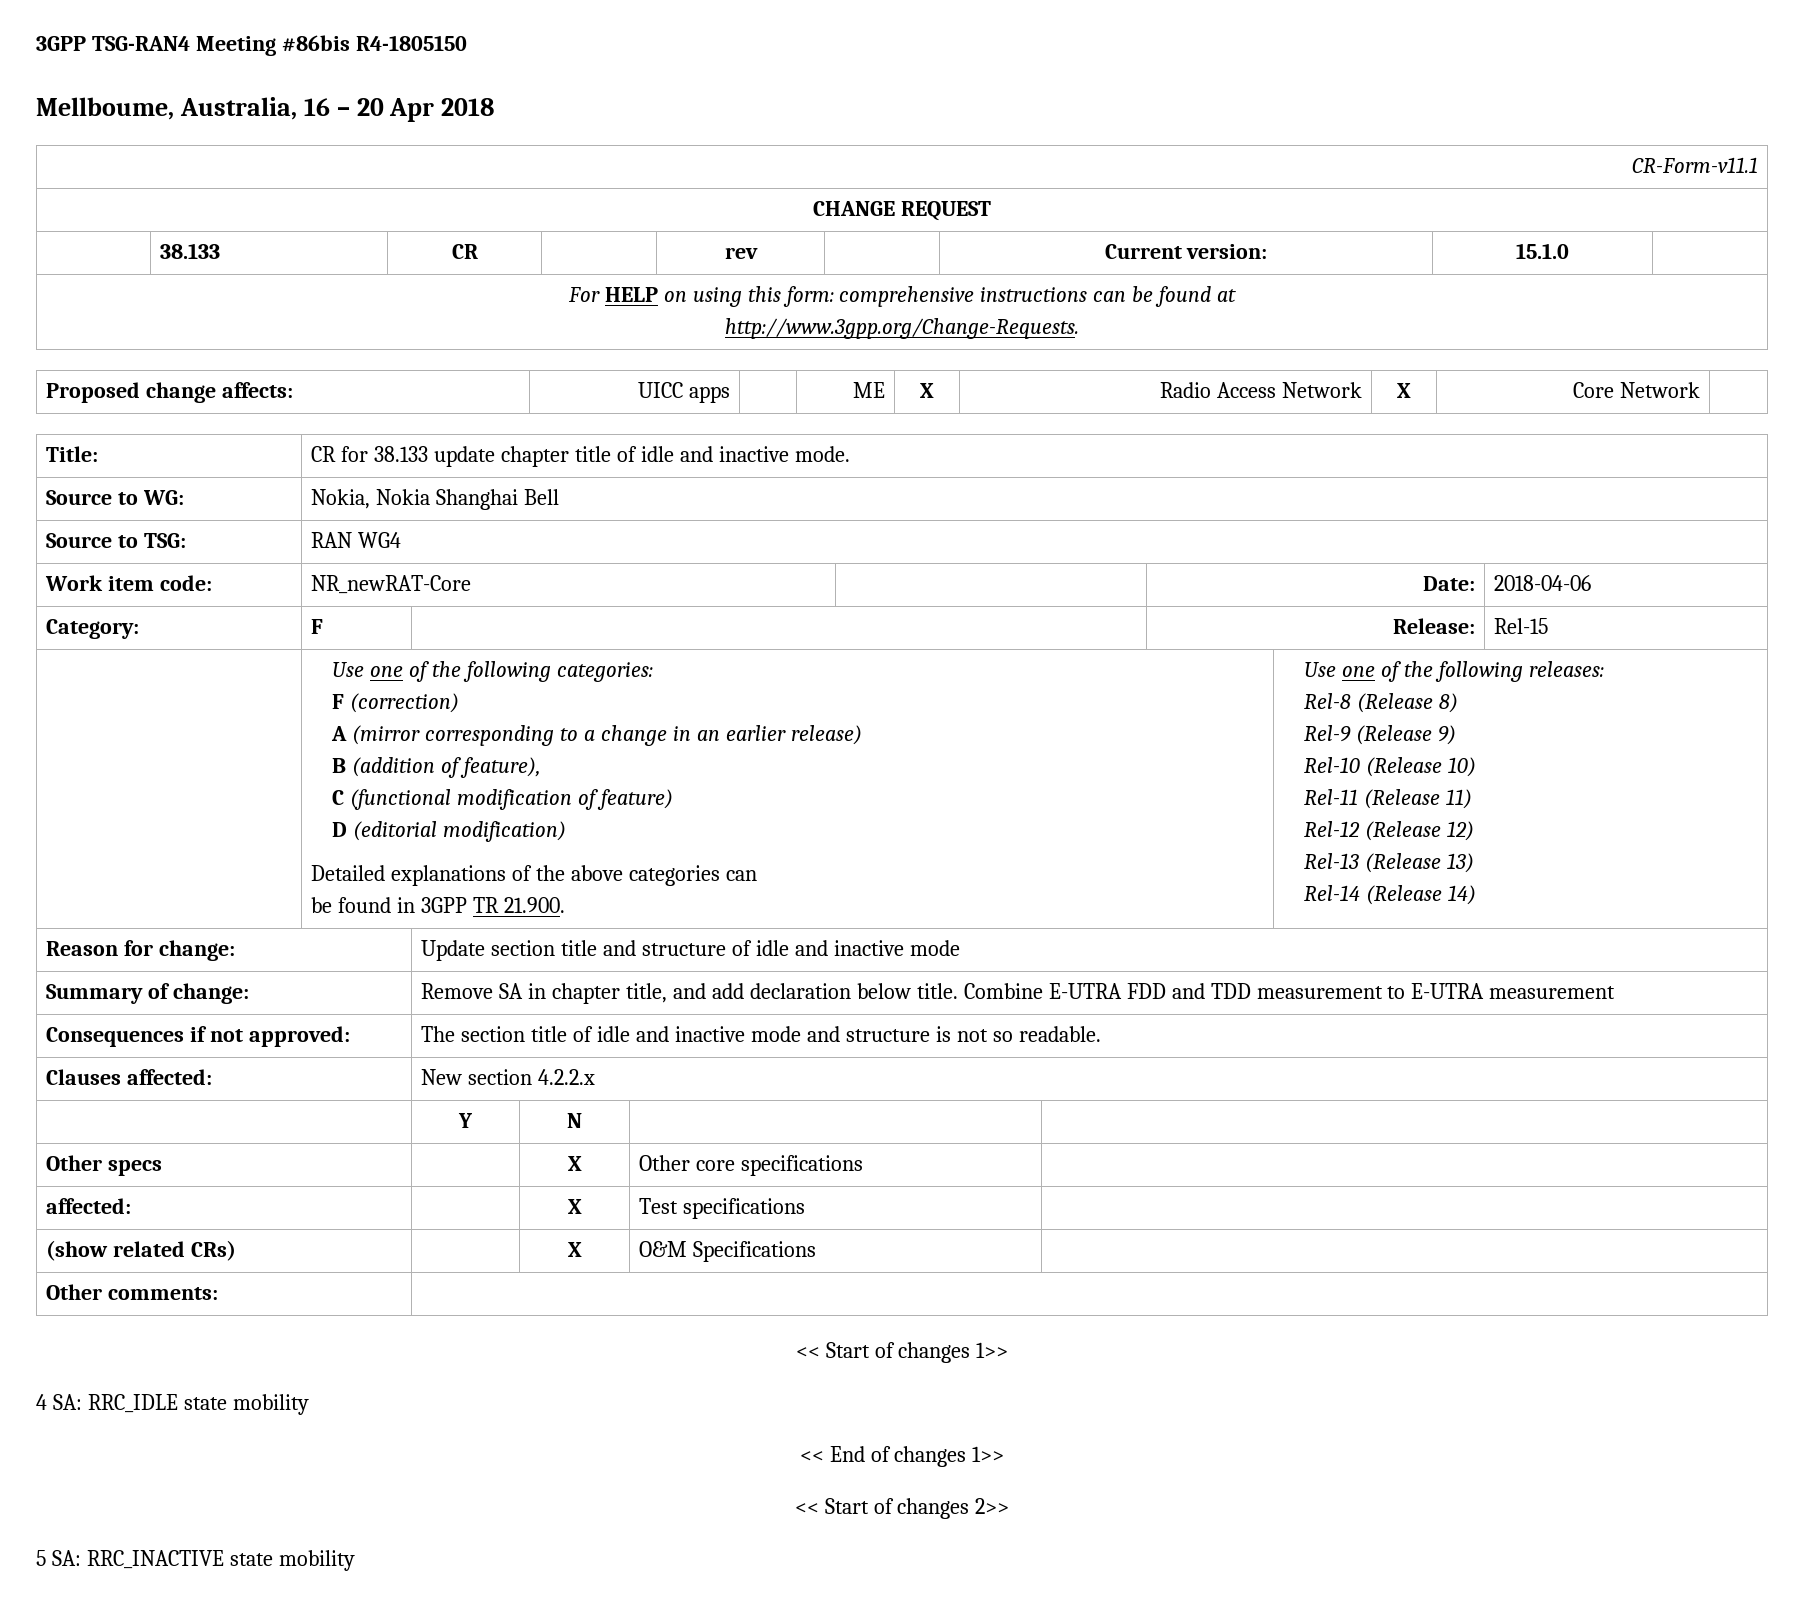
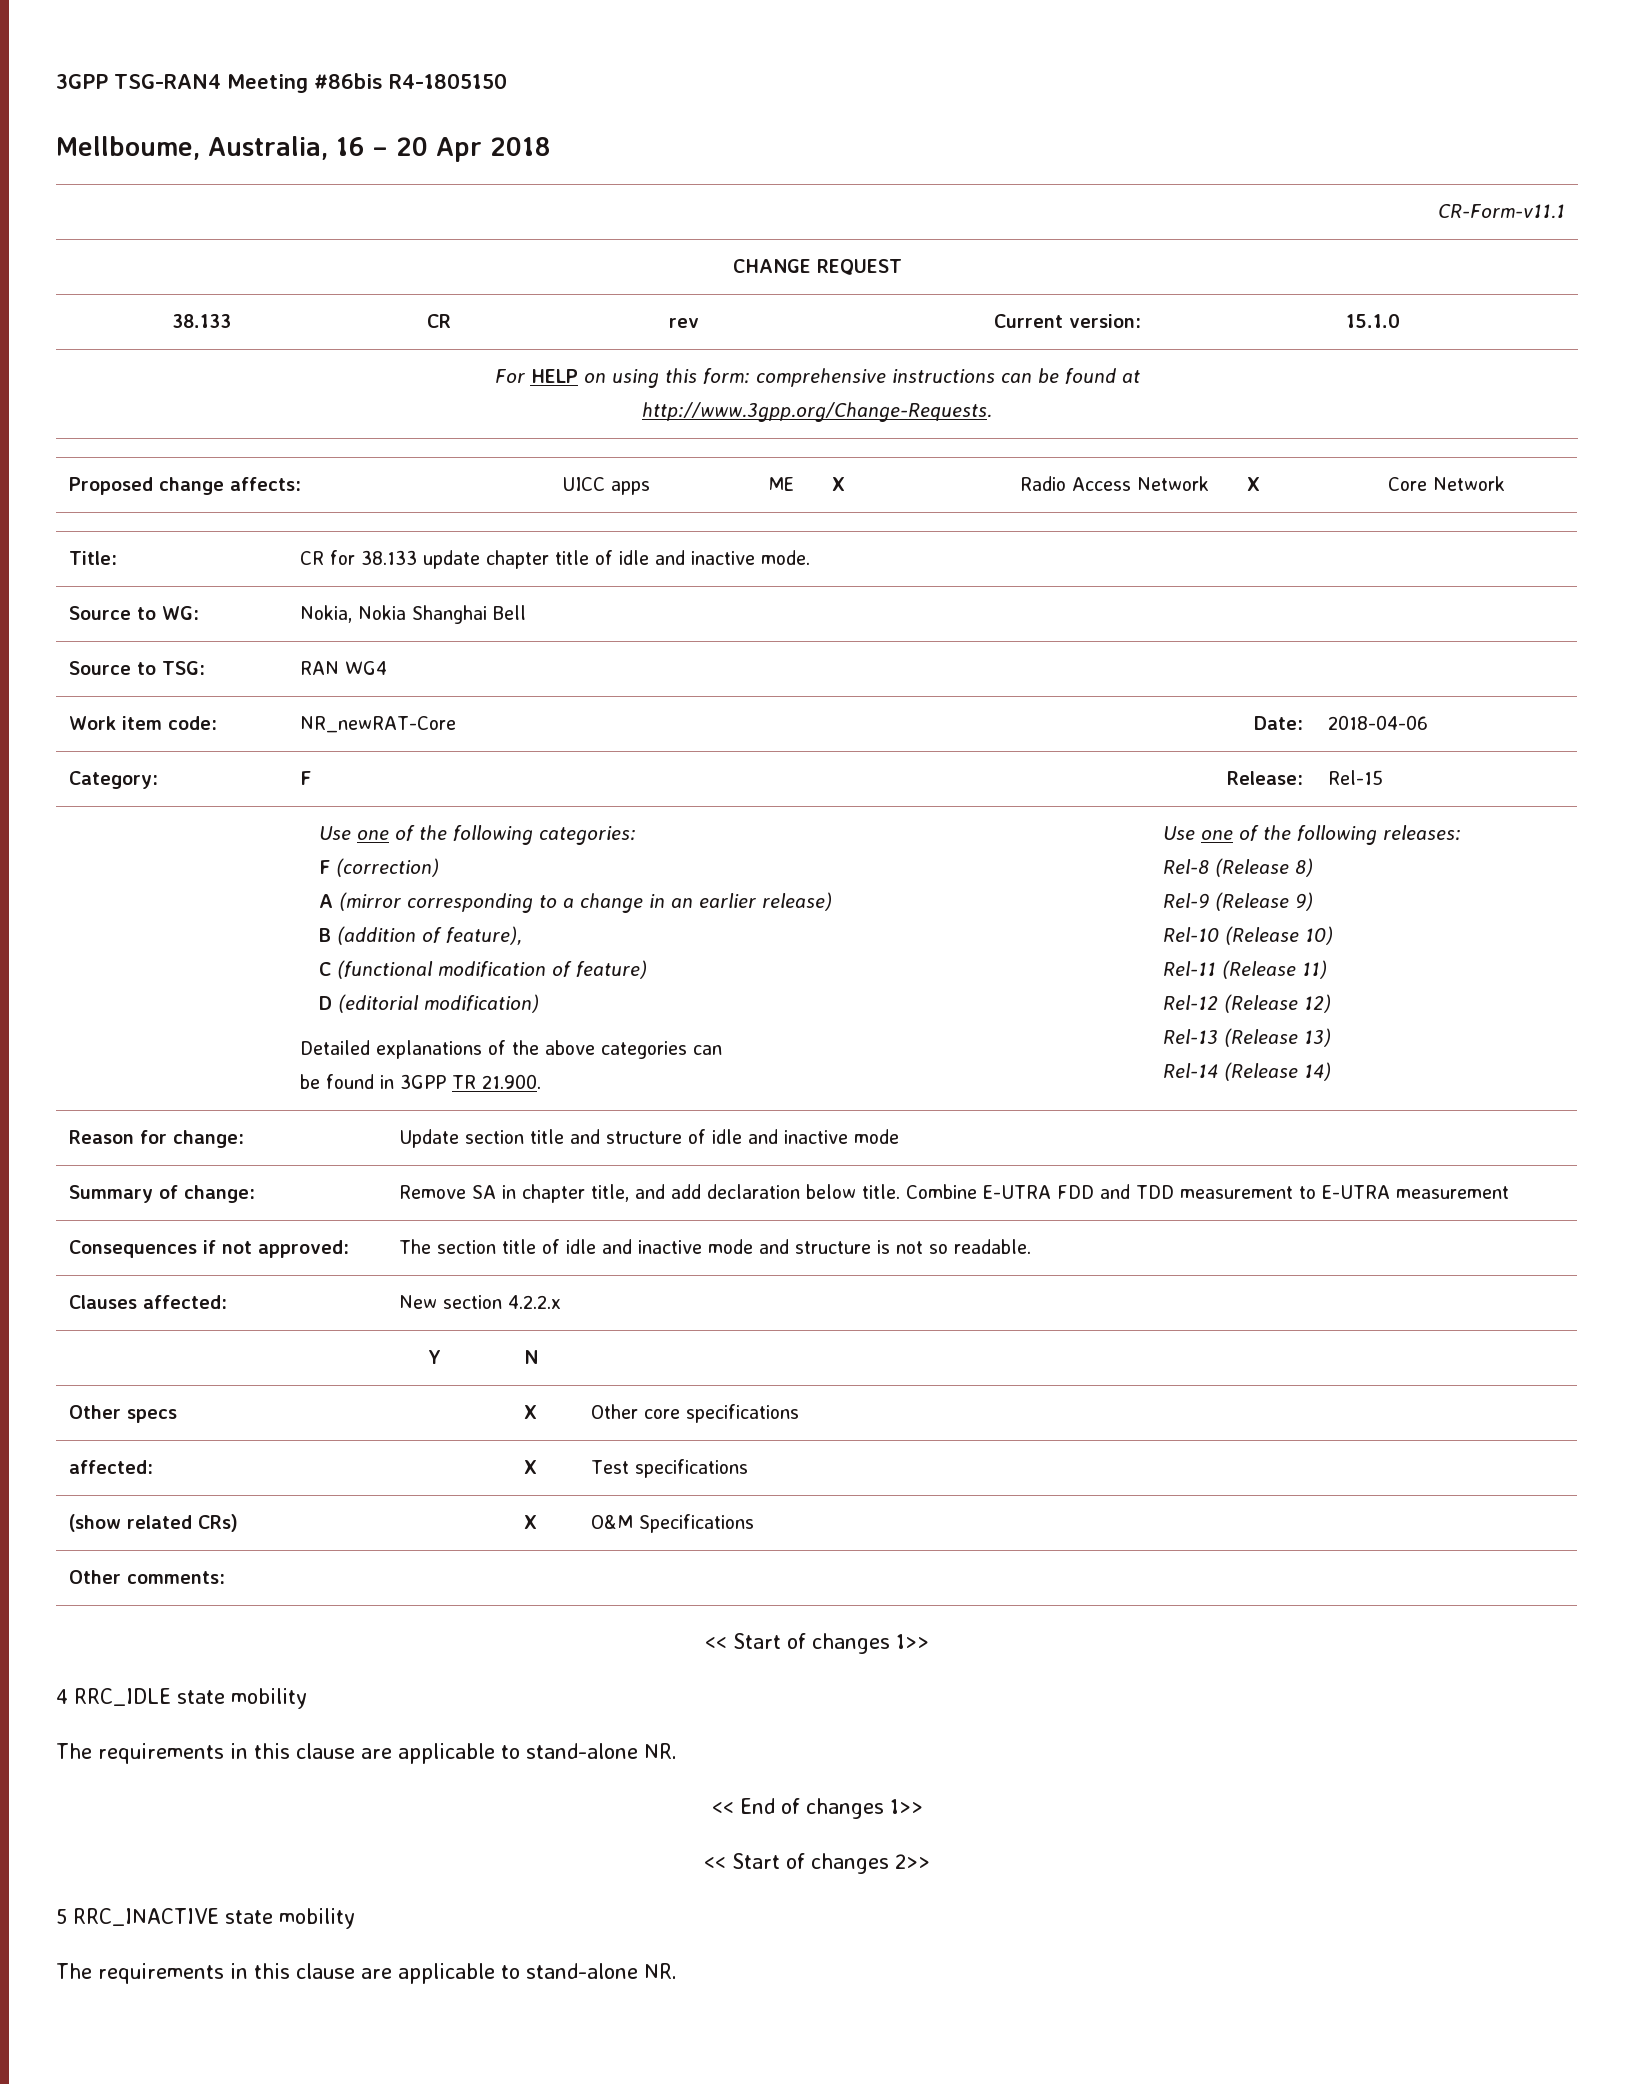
[52,1394,82,1410] SA: -> (68, 1696) none
(309, 1404) none -> [56,1743,677,1764] // The requirements in this clause are applicable to stand-alone NR.
[51,1550,81,1566] SA: -> (67, 1916) none
(355, 1560) none -> [56,1963,677,1984] // The requirements in this clause are applicable to stand-alone NR.

